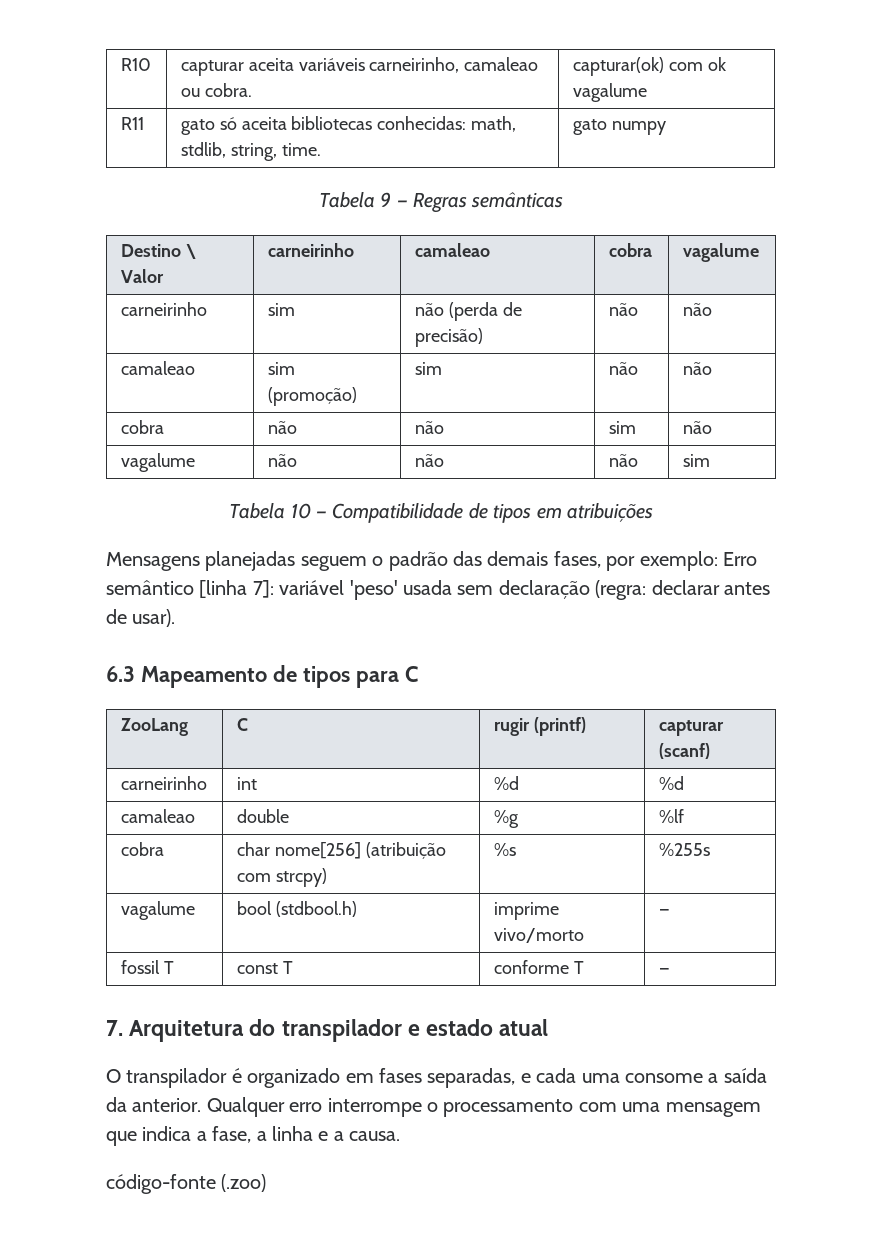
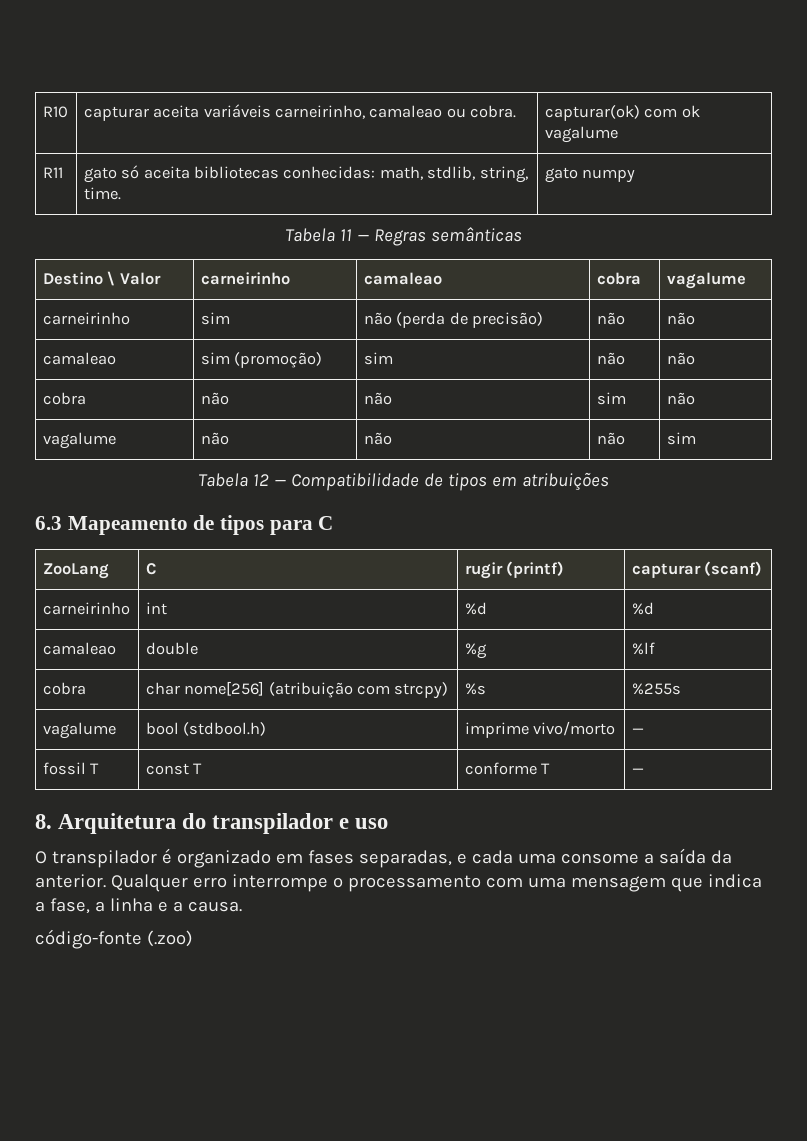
[380,192,392,207] 9 -> [340,229,353,241] 11
[290,503,311,519] 10 -> [253,474,270,486] 12
[106,551,757,571] [106,580,770,600] [106,609,176,627] // Mensagens planejadas seguem o padrão das demais fases, por exemplo: Erro semântico [linha 7]: variável 'peso' usada sem declaração (regra: declarar antes de usar). -> (609, 481) none
[106,1020,123,1036] 7. -> [35,814,52,829] 8.
[426,1019,549,1036] estado atual -> [355,818,389,829] uso

